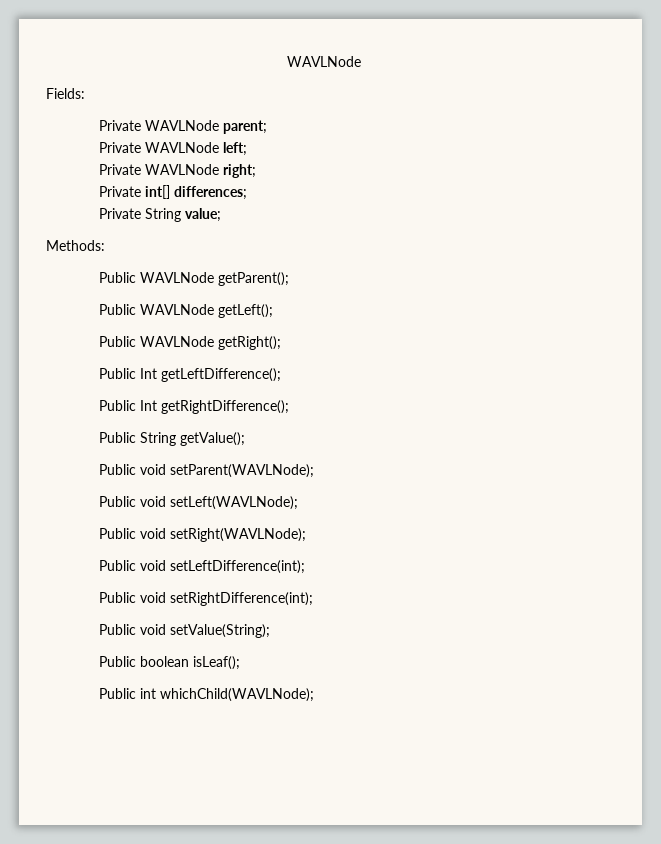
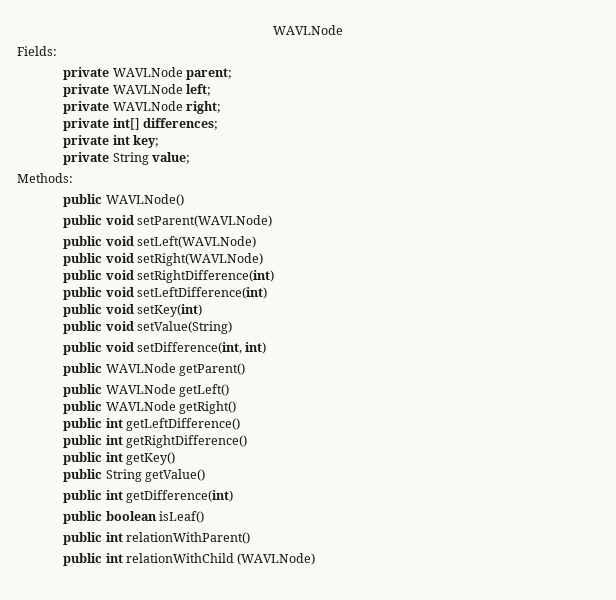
[99,120,142,131] Private -> [63,67,110,80] private
[99,142,142,153] Private -> [63,84,110,97] private
[99,164,142,175] Private -> [63,101,110,114] private
[99,186,142,197] Private -> [63,118,110,131] private
[99,208,142,219] Private -> [63,135,160,148] [63,152,110,165] private int key; // private
[99,272,290,286] [99,304,274,318] [99,336,282,350] [99,368,282,382] [99,400,290,414] [99,432,246,446] [99,464,315,478] [99,496,299,510] [99,528,307,542] [99,560,306,574] [99,592,314,606] [99,624,271,638] [99,656,241,670] [99,688,315,702] Public WAVLNode getParent(); // Public WAVLNode getLeft(); // Public WAVLNode getRight(); // Public Int getLeftDifference(); // Public Int getRightDifference(); // Public String getValue(); // Public void setParent(WAVLNode); // Public void setLeft(WAVLNode); // Public void setRight(WAVLNode); // Public void setLeftDifference(int); // Public void setRightDifference(int); // Public void setValue(String); // Public boolean isLeaf(); // Public int whichChild(WAVLNode); -> [63,194,184,207] [63,215,273,228] [63,236,257,249] [63,253,264,266] [63,270,275,283] [63,287,268,300] [63,304,203,317] [63,321,233,334] [63,342,267,355] [63,363,246,376] [63,384,230,397] [63,401,237,414] [63,418,241,431] [63,435,248,448] [63,452,176,465] [63,469,206,482] [63,490,234,503] [63,511,205,524] [63,532,251,545] [63,553,316,566] public WAVLNode() // public void setParent(WAVLNode) // public void setLeft(WAVLNode) // public void setRight(WAVLNode) // public void setRightDifference(int) // public void setLeftDifference(int) // public void setKey(int) // public void setValue(String) // public void setDifference(int, int) // public WAVLNode getParent() // public WAVLNode getLeft() // public WAVLNode getRight() // public int getLeftDifference() // public int getRightDifference() // public int getKey() // public String getValue() // public int getDifference(int) // public boolean isLeaf() // public int relationWithParent() // public int relationWithChild (WAVLNode)

